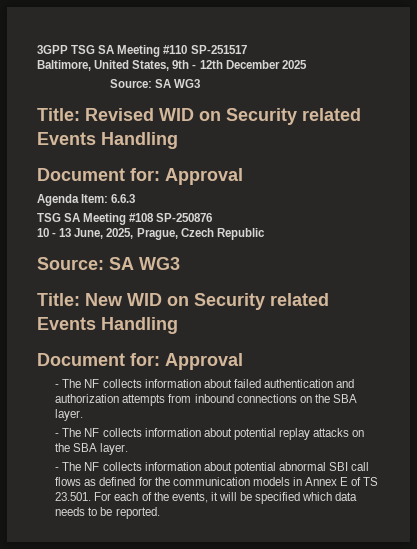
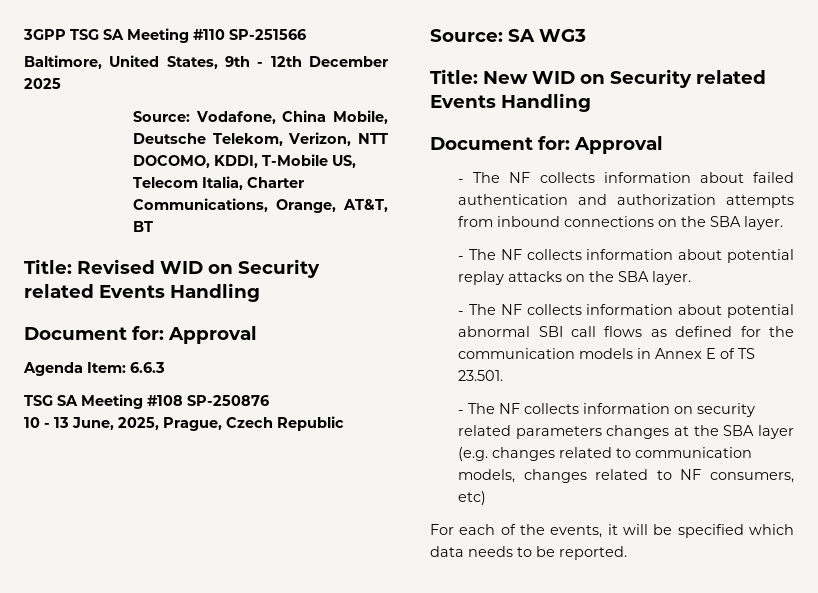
[190,45,247,54] SP-251517 -> [229,29,306,40] SP-251566
[154,79,200,88] SA WG3 -> [195,110,388,124] [133,132,388,146] [133,154,357,168] [133,176,305,190] [133,198,388,213] [133,221,154,232] Vodafone, China Mobile, Deutsche Telekom, Verizon, NTT DOCOMO, KDDI, T-Mobile US, Telecom Italia, Charter Communications, Orange, AT&T, BT
(92, 496) none -> [458,403,756,417] [458,425,794,439] [458,447,753,461] [458,469,794,483] [458,491,487,505] // - The NF collects information on security related parameters changes at the SBA layer (e.g. changes related to communication models, changes related to NF consumers, etc) //

